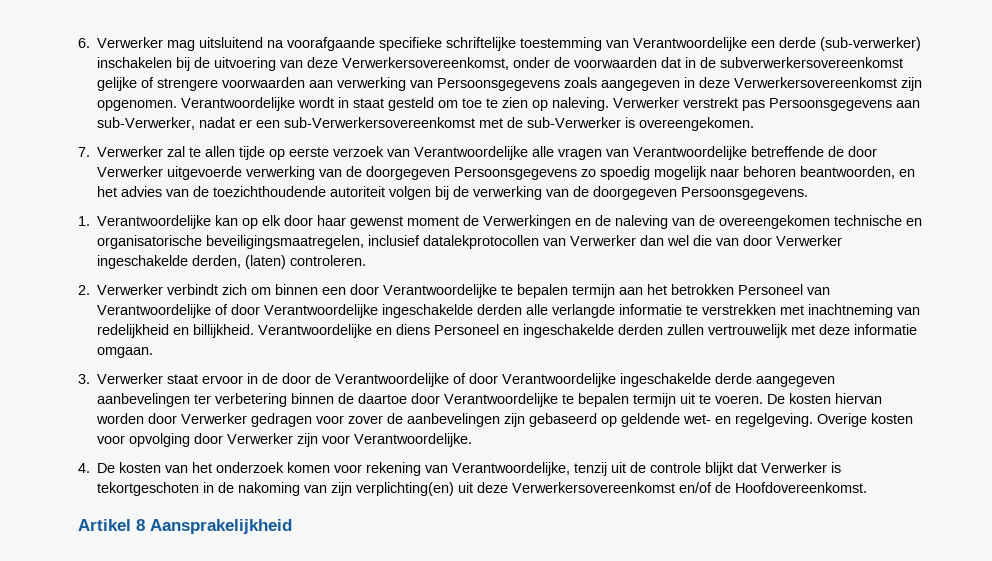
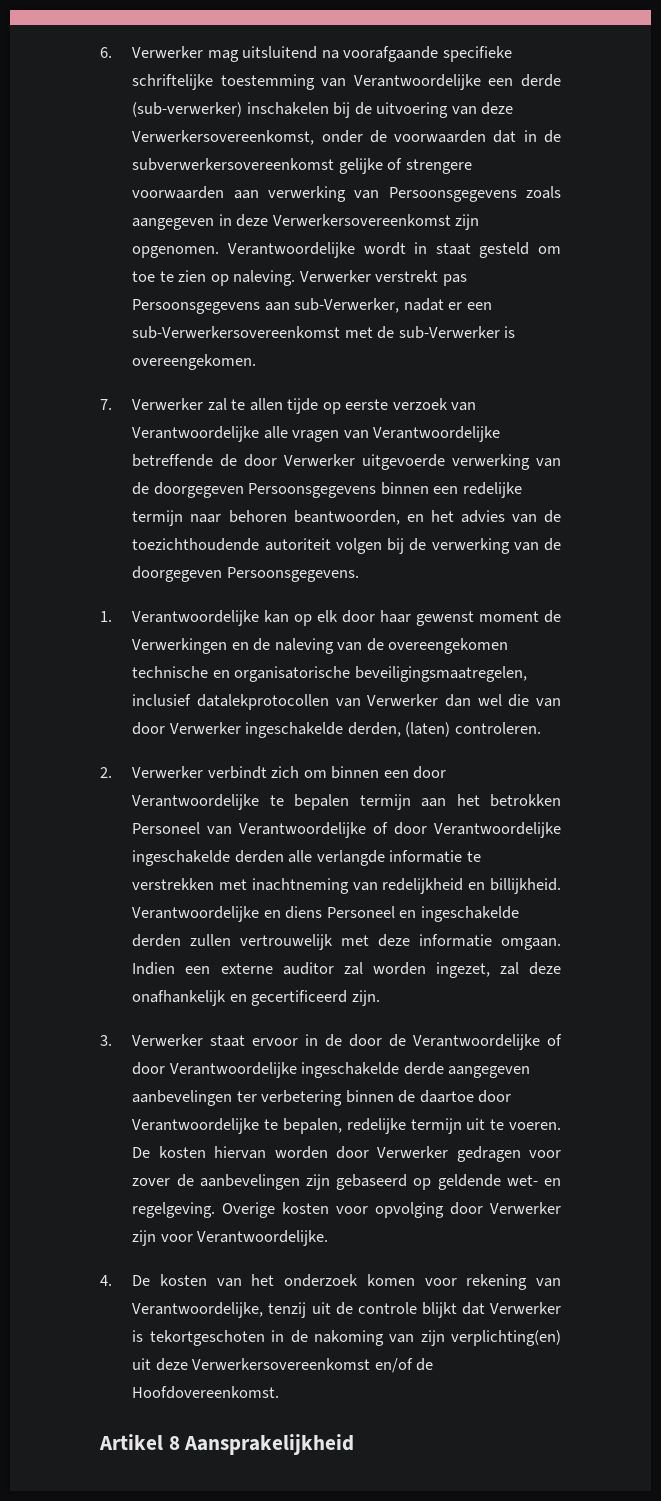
[581,166,708,180] zo spoedig mogelijk -> [380,482,522,498] [132,510,184,526] binnen een redelijke termijn
(154, 352) none -> [132,962,561,978] [132,990,380,1006] Indien een externe auditor zal worden ingezet, zal deze onafhankelijk en gecertificeerd zijn.
[578,393,630,407] bepalen -> [282,1118,406,1134] bepalen, redelijke

